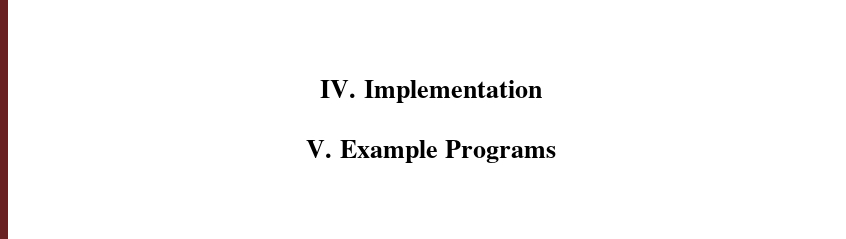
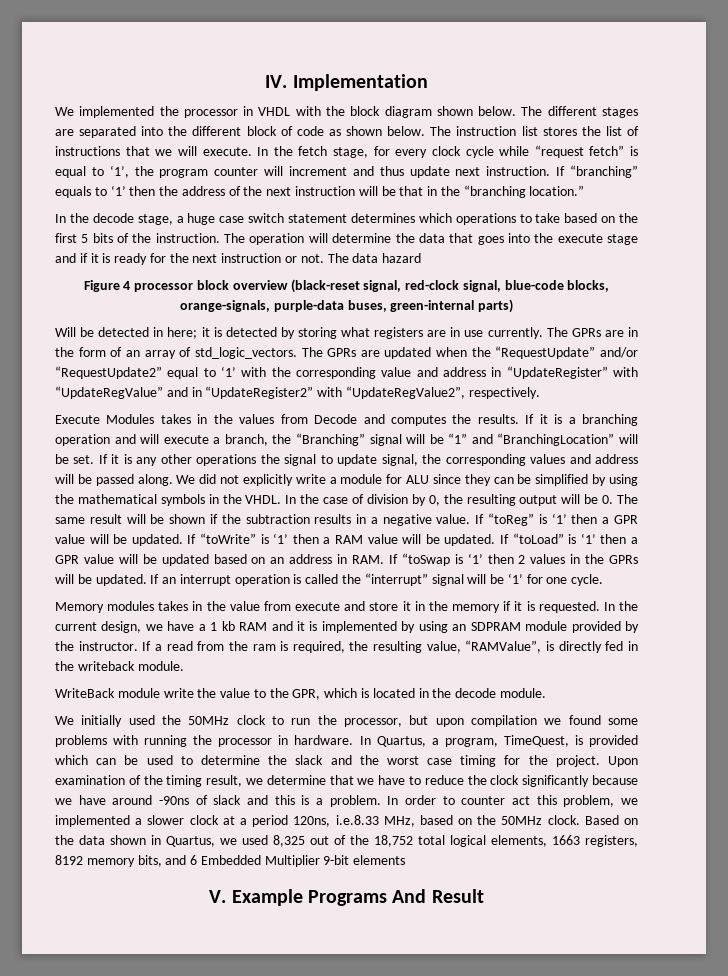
(542, 91) none -> [55,106,638,118] [55,126,640,138] [55,145,638,158] [55,165,638,178] [55,185,585,198] [55,213,638,225] [55,233,639,245] [55,253,422,265] [83,279,610,293] [179,299,514,313] [55,327,638,339] [55,346,638,359] [55,366,638,379] [55,386,540,399] [55,414,638,426] [55,433,638,446] [55,454,639,466] [55,474,639,486] [55,494,639,506] [55,513,638,526] [55,533,639,546] [55,553,638,566] [55,573,604,586] [55,601,638,613] [55,621,640,633] [55,640,638,653] [55,661,184,671] [55,688,546,700] [55,715,638,727] [55,735,639,747] [55,755,638,767] [55,775,638,787] [55,795,639,807] [55,815,638,827] [55,835,638,847] [55,855,406,867] // We implemented the processor in VHDL with the block diagram shown below. The different stages are separated into the different block of code as shown below. The instruction list stores the list of instructions that we will execute. In the fetch stage, for every clock cycle while “request fetch” is equal to ‘1’, the program counter will increment and thus update next instruction. If “branching” equals to ‘1’ then the address of the next instruction will be that in the “branching location.” // In the decode stage, a huge case switch statement determines which operations to take based on the first 5 bits of the instruction. The operation will determine the data that goes into the execute stage and if it is ready for the next instruction or not. The data hazard // Figure 4 processor block overview (black-reset signal, red-clock signal, blue-code blocks, orange-signals, purple-data buses, green-internal parts) // Will be detected in here; it is detected by storing what registers are in use currently. The GPRs are in the form of an array of std_logic_vectors. The GPRs are updated when the “RequestUpdate” and/or “RequestUpdate2” equal to ‘1’ with the corresponding value and address in “UpdateRegister” with “UpdateRegValue” and in “UpdateRegister2” with “UpdateRegValue2”, respectively. // Execute Modules takes in the values from Decode and computes the results. If it is a branching operation and will execute a branch, the “Branching” signal will be “1” and “BranchingLocation” will be set. If it is any other operations the signal to update signal, the corresponding values and address will be passed along. We did not explicitly write a module for ALU since they can be simplified by using the mathematical symbols in the VHDL. In the case of division by 0, the resulting output will be 0. The same result will be shown if the subtraction results in a negative value. If “toReg” is ‘1’ then a GPR value will be updated. If “toWrite” is ‘1’ then a RAM value will be updated. If “toLoad” is ‘1’ then a GPR value will be updated based on an address in RAM. If “toSwap is ‘1’ then 2 values in the GPRs will be updated. If an interrupt operation is called the “interrupt” signal will be ‘1’ for one cycle. // Memory modules takes in the value from execute and store it in the memory if it is requested. In the current design, we have a 1 kb RAM and it is implemented by using an SDPRAM module provided by the instructor. If a read from the ram is required, the resulting value, “RAMValue”, is directly fed in the writeback module. // WriteBack module write the value to the GPR, which is located in the decode module. // We initially used the 50MHz clock to run the processor, but upon compilation we found some problems with running the processor in hardware. In Quartus, a program, TimeQuest, is provided which can be used to determine the slack and the worst case timing for the project. Upon examination of the timing result, we determine that we have to reduce the clock significantly because we have around -90ns of slack and this is a problem. In order to counter act this problem, we implemented a slower clock at a period 120ns, i.e.8.33 MHz, based on the 50MHz clock. Based on the data shown in Quartus, we used 8,325 out of the 18,752 total logical elements, 1663 registers, 8192 memory bits, and 6 Embedded Multiplier 9-bit elements
(556, 151) none -> [392,889,484,903] And Result

